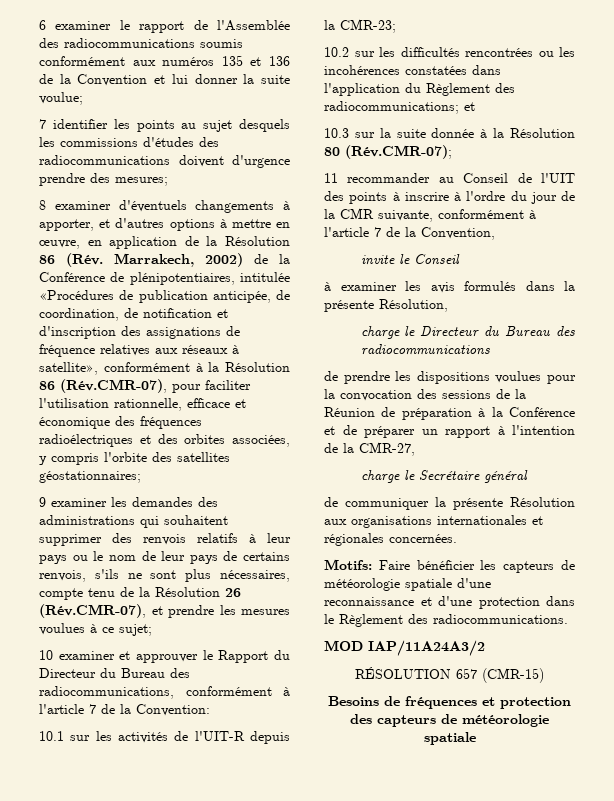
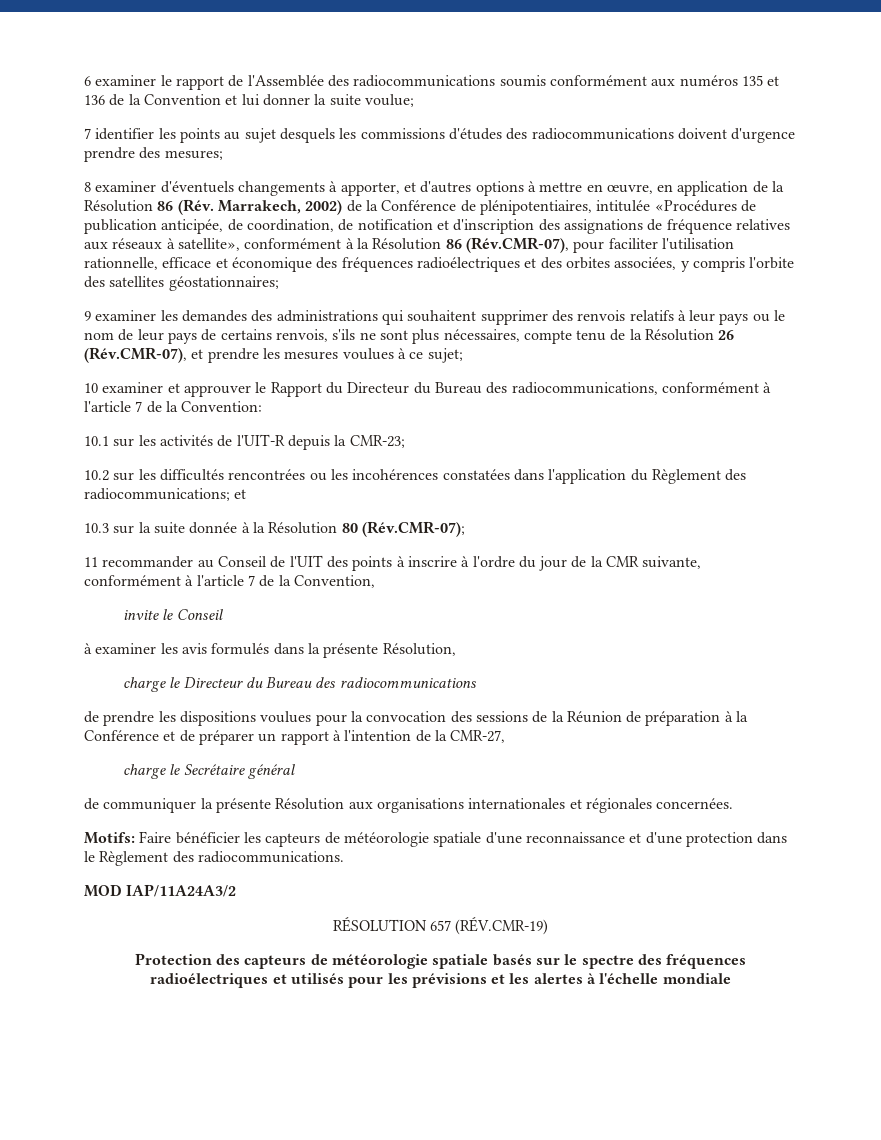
[482,668,544,683] [328,696,571,709] (CMR-15) // Besoins de fréquences et protection -> [455,917,549,935] [134,953,212,965] (RÉV.CMR-19) // Protection
(476, 738) none -> [492,954,747,969] [150,973,731,988] basés sur le spectre des fréquences radioélectriques et utilisés pour les prévisions et les alertes à l'échelle mondiale

